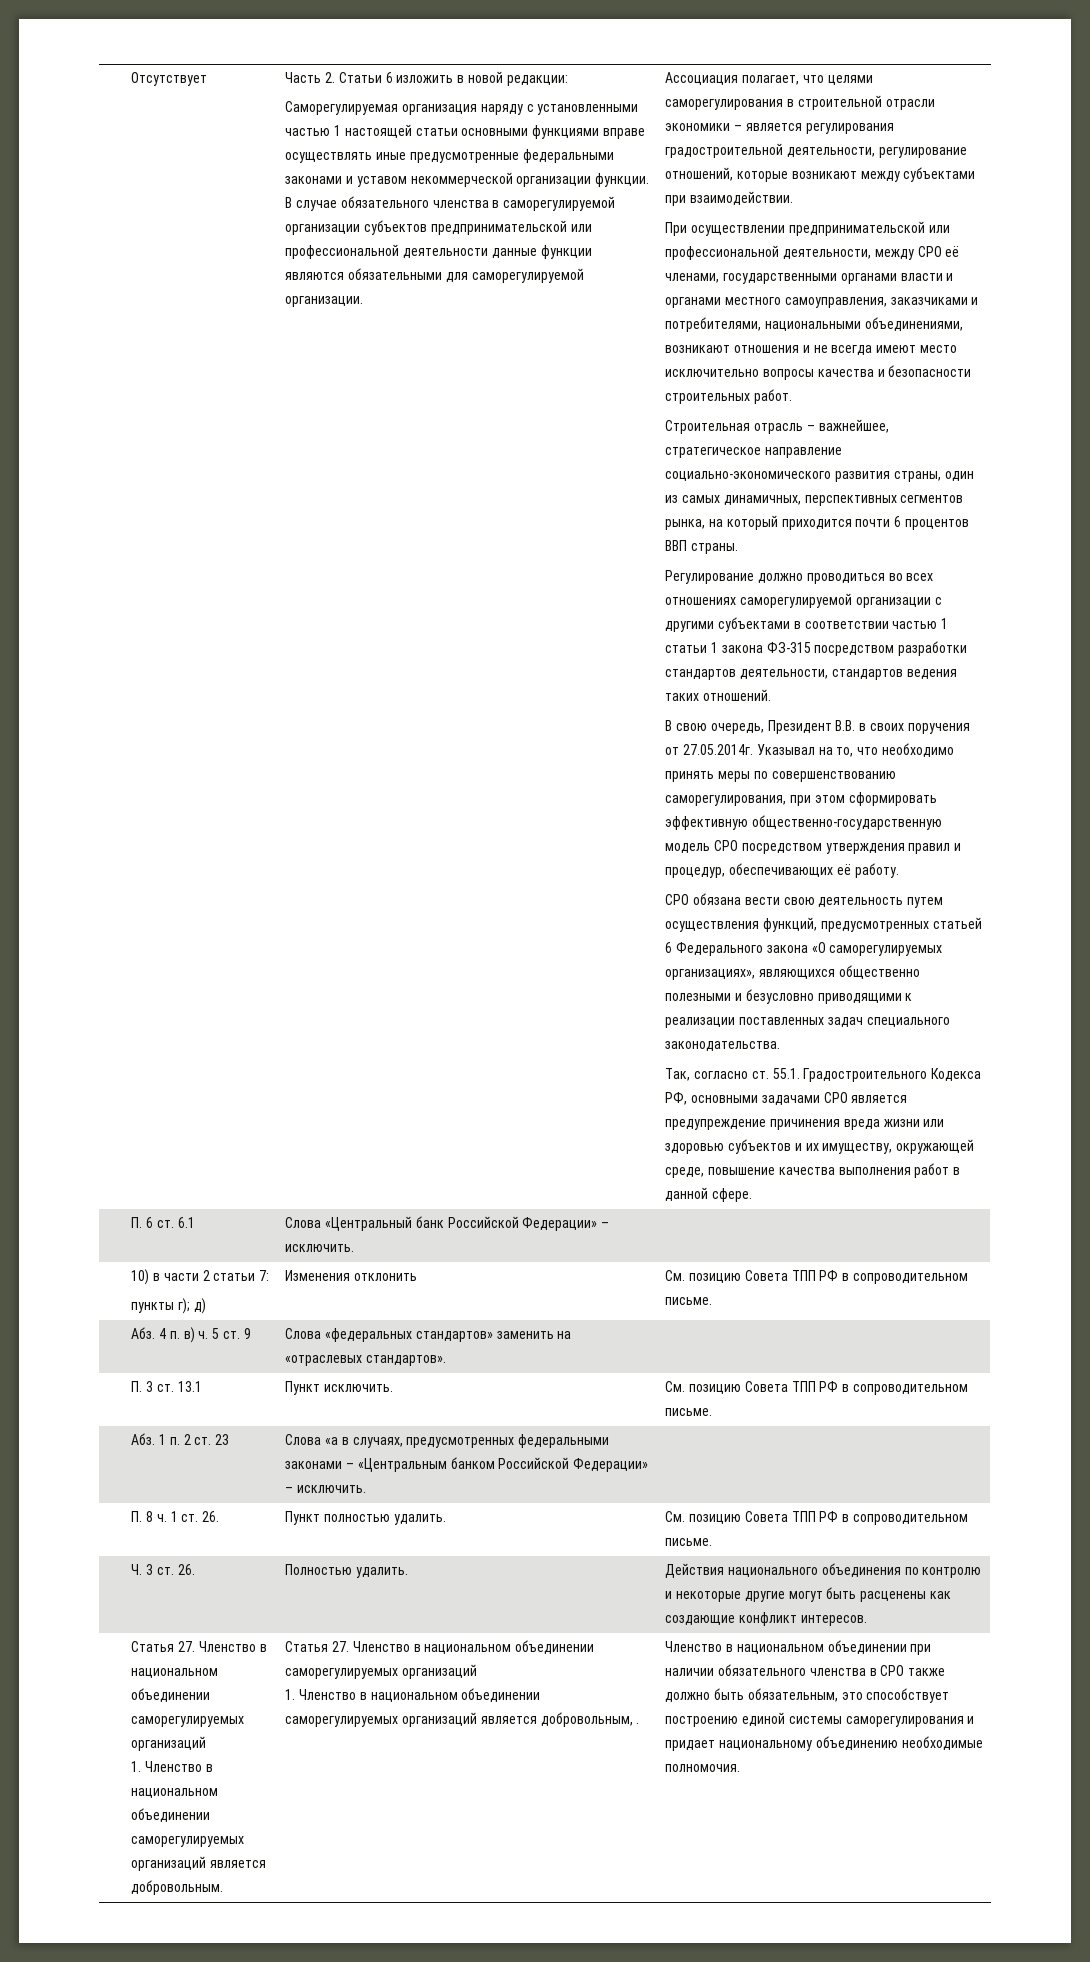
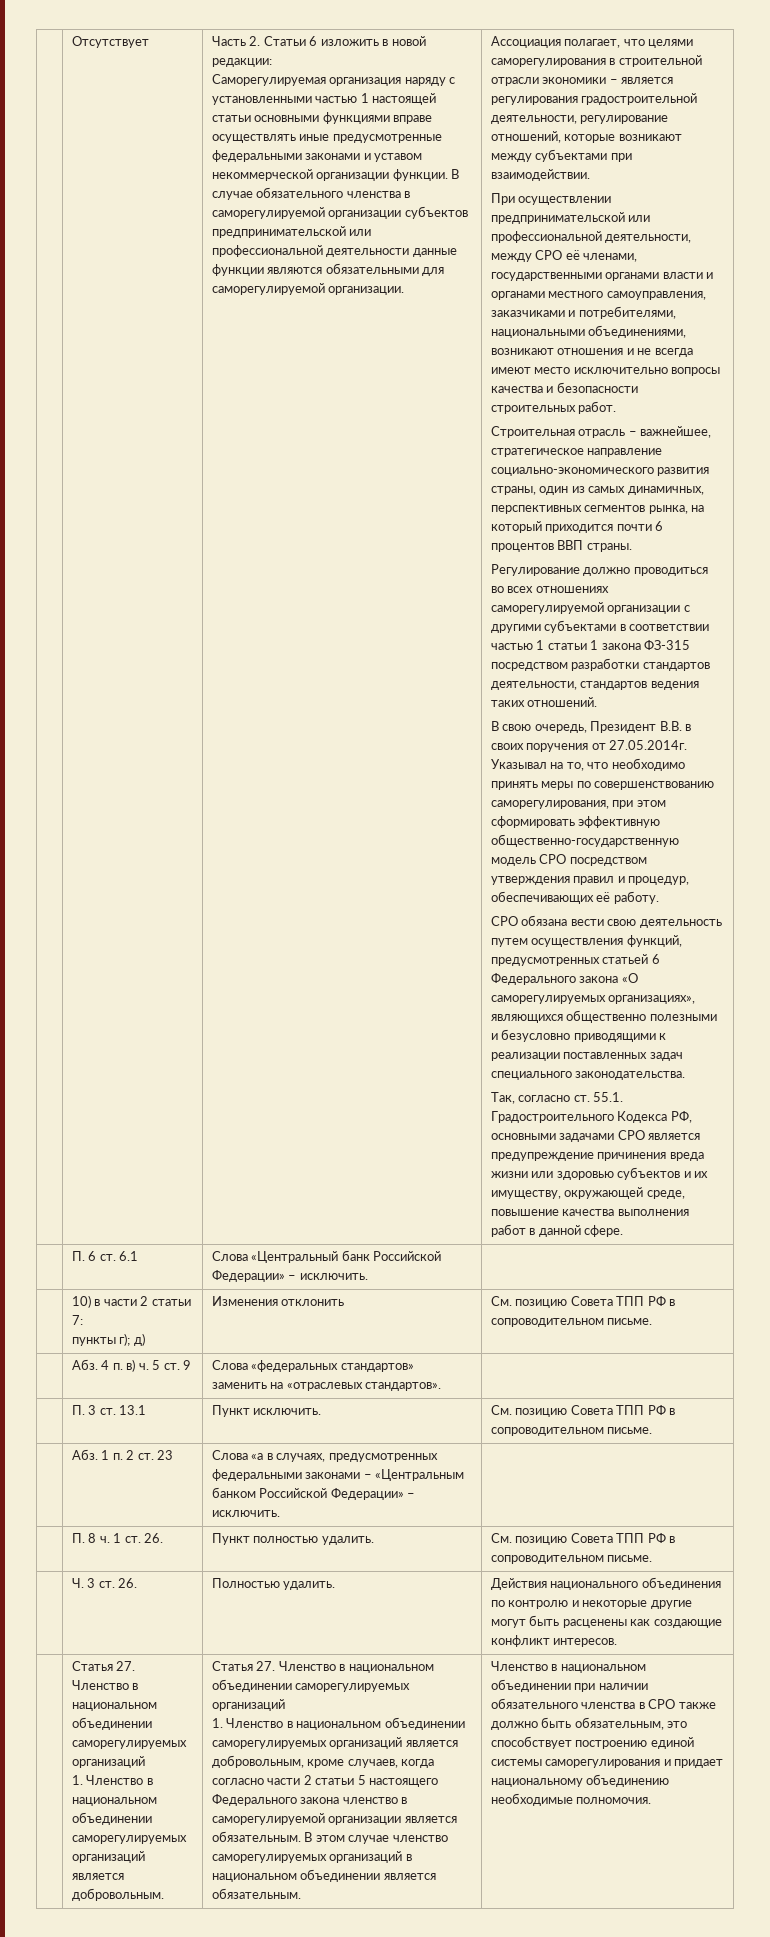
[636,1722,640,1724] . -> [307,1759,435,1768] [211,1775,439,1787] [211,1794,408,1806] [211,1813,457,1825] [211,1831,448,1844] [211,1851,412,1863] [211,1869,436,1882] [211,1888,301,1899] кроме случаев, когда согласно части 2 статьи 5 настоящего Федерального закона членство в саморегулируемой организации является обязательным. В этом случае членство саморегулируемых организаций в национальном объединении является обязательным.

